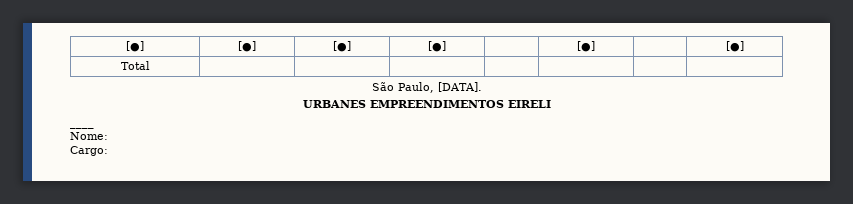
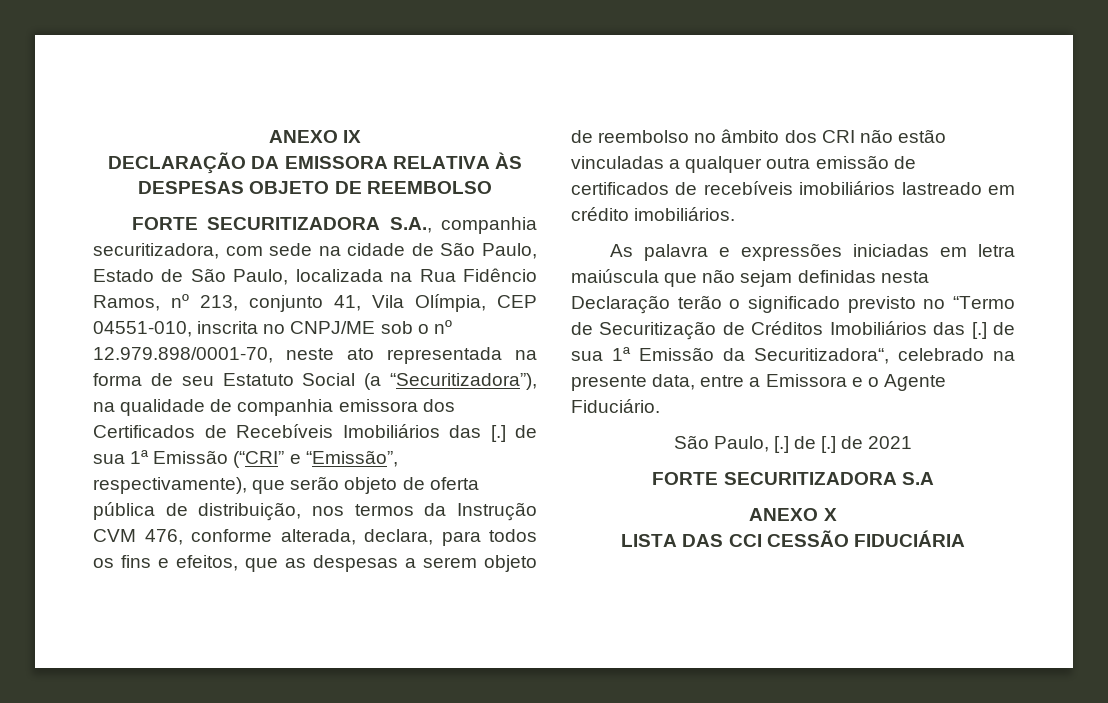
[126,41,144,52] [238,41,256,52] [333,41,351,52] [428,41,446,52] [577,41,595,52] [725,41,744,52] [120,61,150,70] [371,82,482,93] [302,100,551,108] [70,126,94,129] [70,132,108,140] [70,146,108,156] [●] | [●] | [●] | [●] | | [●] | | [●] // Total | | | | | | | // São Paulo, [DATA]. // URBANES EMPREENDIMENTOS EIRELI // ____ // Nome: // Cargo: -> [268,130,362,143] [108,152,522,174] [138,181,492,194] [131,217,537,234] [93,242,537,259] [93,268,537,285] [93,294,537,312] [93,320,452,337] [93,347,537,364] [93,373,537,390] [93,399,455,416] [93,424,537,442] [93,450,398,468] [93,476,479,494] [93,502,537,521] [93,529,537,546] [93,555,537,572] [571,129,946,143] [571,155,916,173] [571,181,1015,195] [571,207,736,221] [609,243,1015,261] [571,269,929,287] [571,295,1016,314] [571,321,1016,340] [571,347,1015,364] [571,374,946,391] [571,399,660,413] [673,435,913,453] [652,472,934,485] [749,508,837,521] [621,530,965,547] ANEXO IX // DECLARAÇÃO DA EMISSORA RELATIVA ÀS DESPESAS OBJETO DE REEMBOLSO // FORTE SECURITIZADORA S.A., companhia securitizadora, com sede na cidade de São Paulo, Estado de São Paulo, localizada na Rua Fidêncio Ramos, nº 213, conjunto 41, Vila Olímpia, CEP 04551-010, inscrita no CNPJ/ME sob o nº 12.979.898/0001-70, neste ato representada na forma de seu Estatuto Social (a “Securitizadora”), na qualidade de companhia emissora dos Certificados de Recebíveis Imobiliários das [.] de sua 1ª Emissão (“CRI” e “Emissão”, respectivamente), que serão objeto de oferta pública de distribuição, nos termos da Instrução CVM 476, conforme alterada, declara, para todos os fins e efeitos, que as despesas a serem objeto de reembolso no âmbito dos CRI não estão vinculadas a qualquer outra emissão de certificados de recebíveis imobiliários lastreado em crédito imobiliários. // As palavra e expressões iniciadas em letra maiúscula que não sejam definidas nesta Declaração terão o significado previsto no “Termo de Securitização de Créditos Imobiliários das [.] de sua 1ª Emissão da Securitizadora“, celebrado na presente data, entre a Emissora e o Agente Fiduciário. // São Paulo, [.] de [.] de 2021 // FORTE SECURITIZADORA S.A // ANEXO X // LISTA DAS CCI CESSÃO FIDUCIÁRIA

